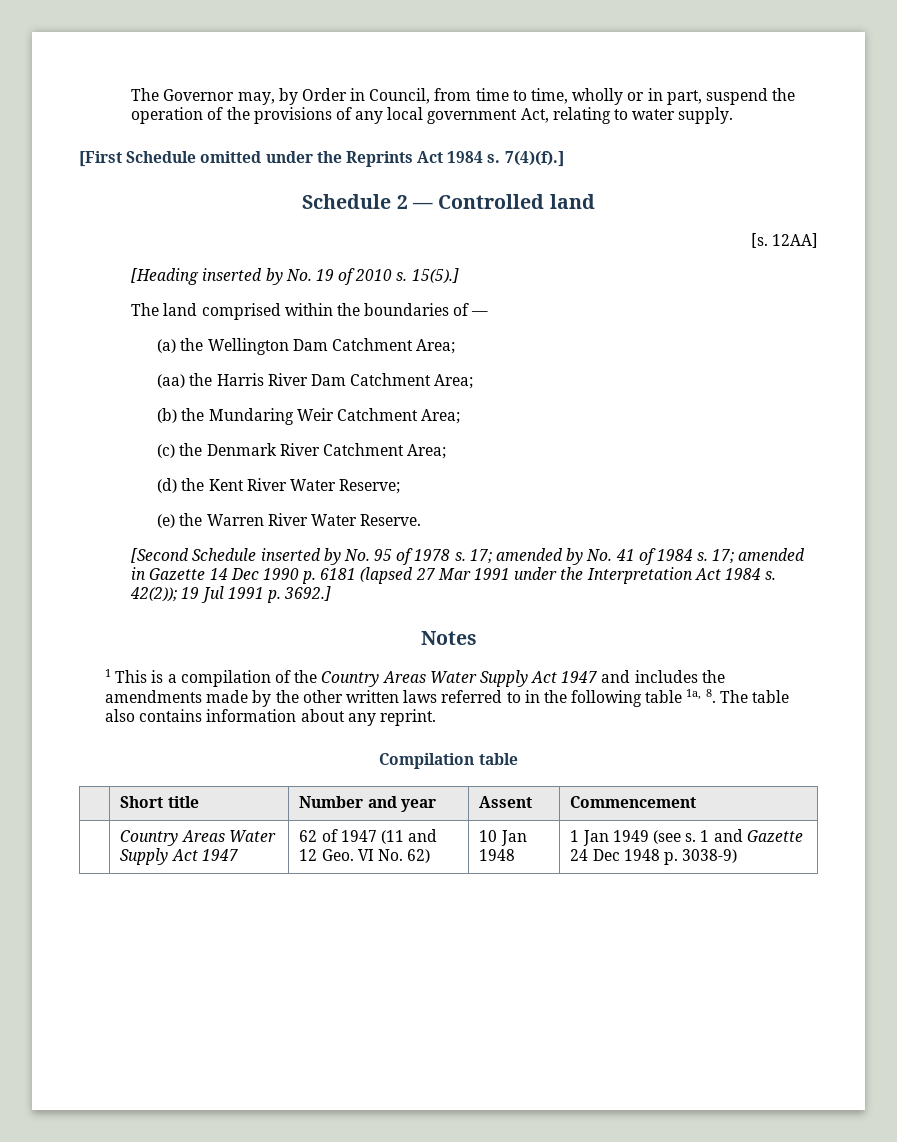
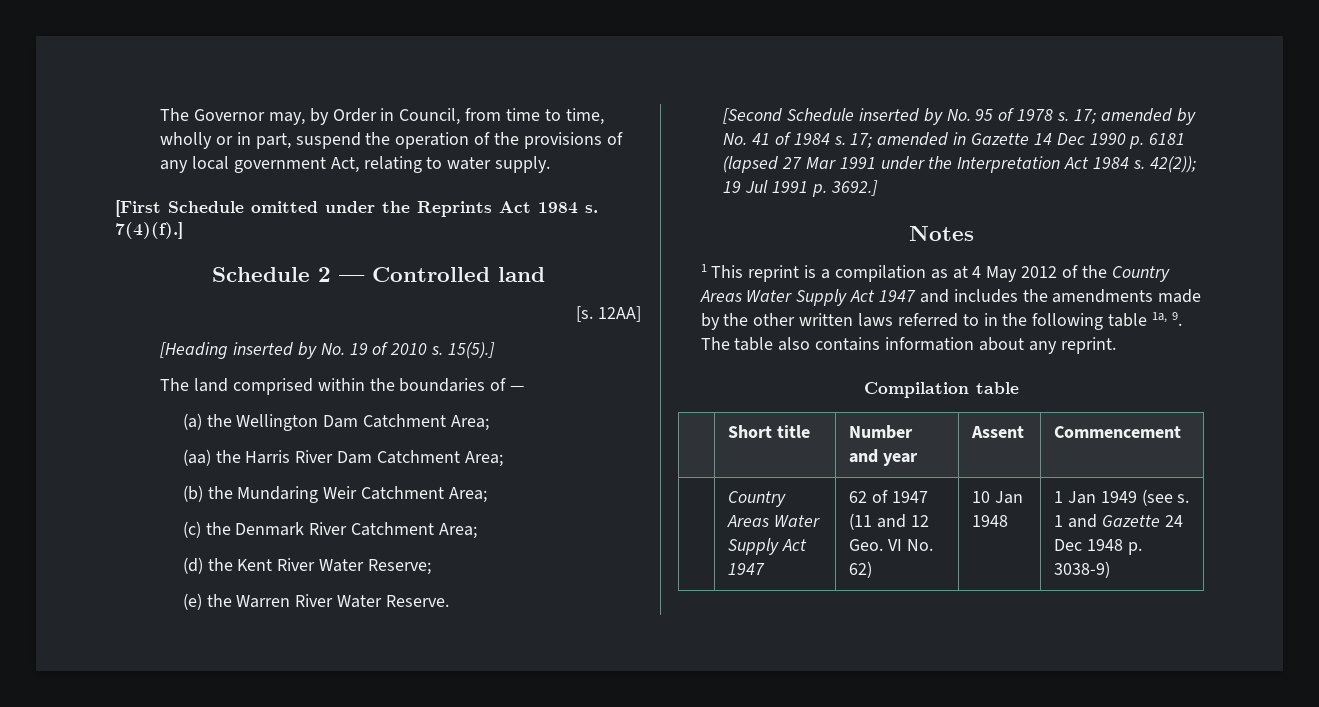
(148, 676) none -> [748,265,800,282] reprint
(271, 678) none -> [930,266,1058,282] as at 4 May 2012
[705,689,716,703] 8. -> [1171,312,1182,326] 9.

